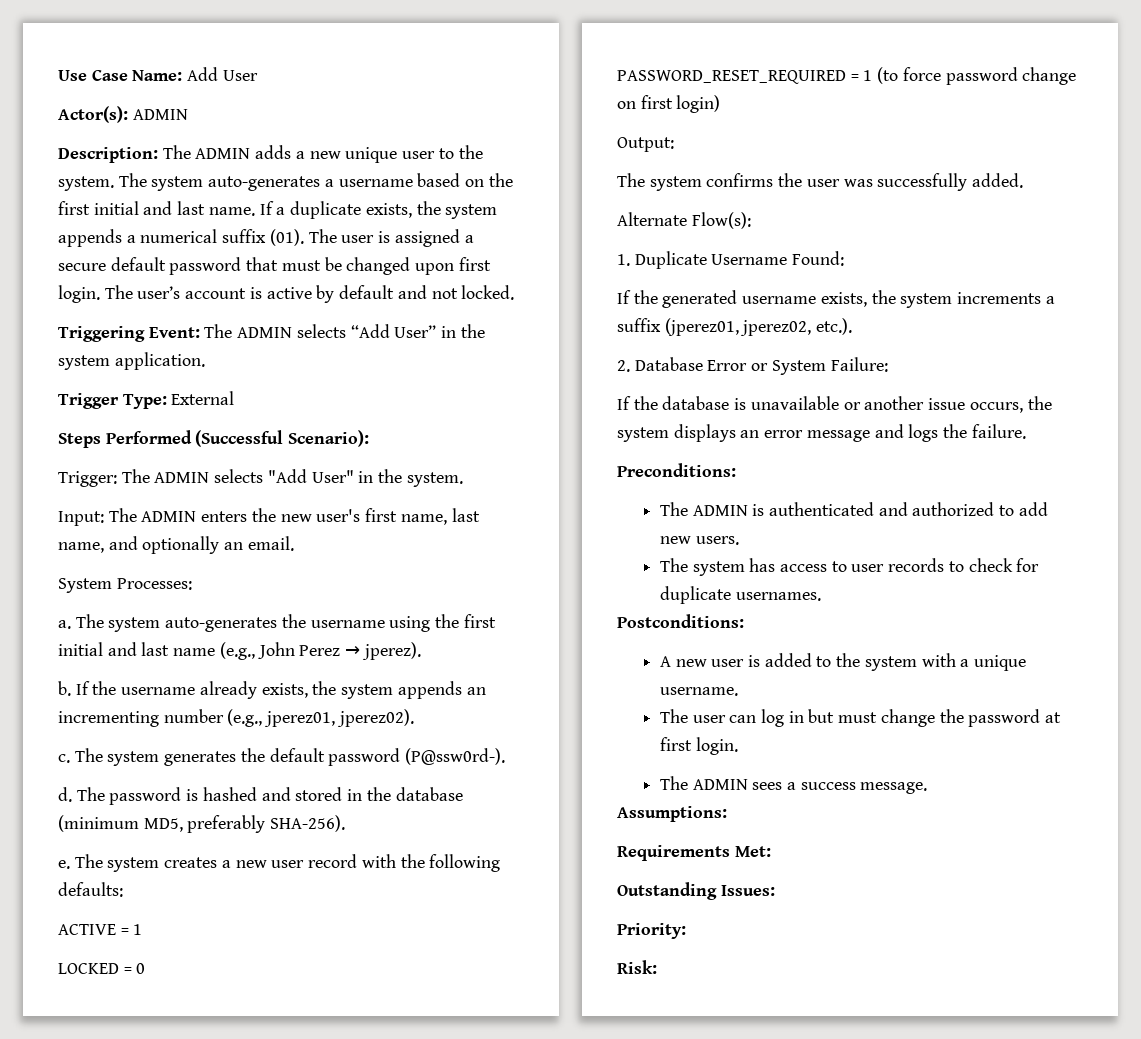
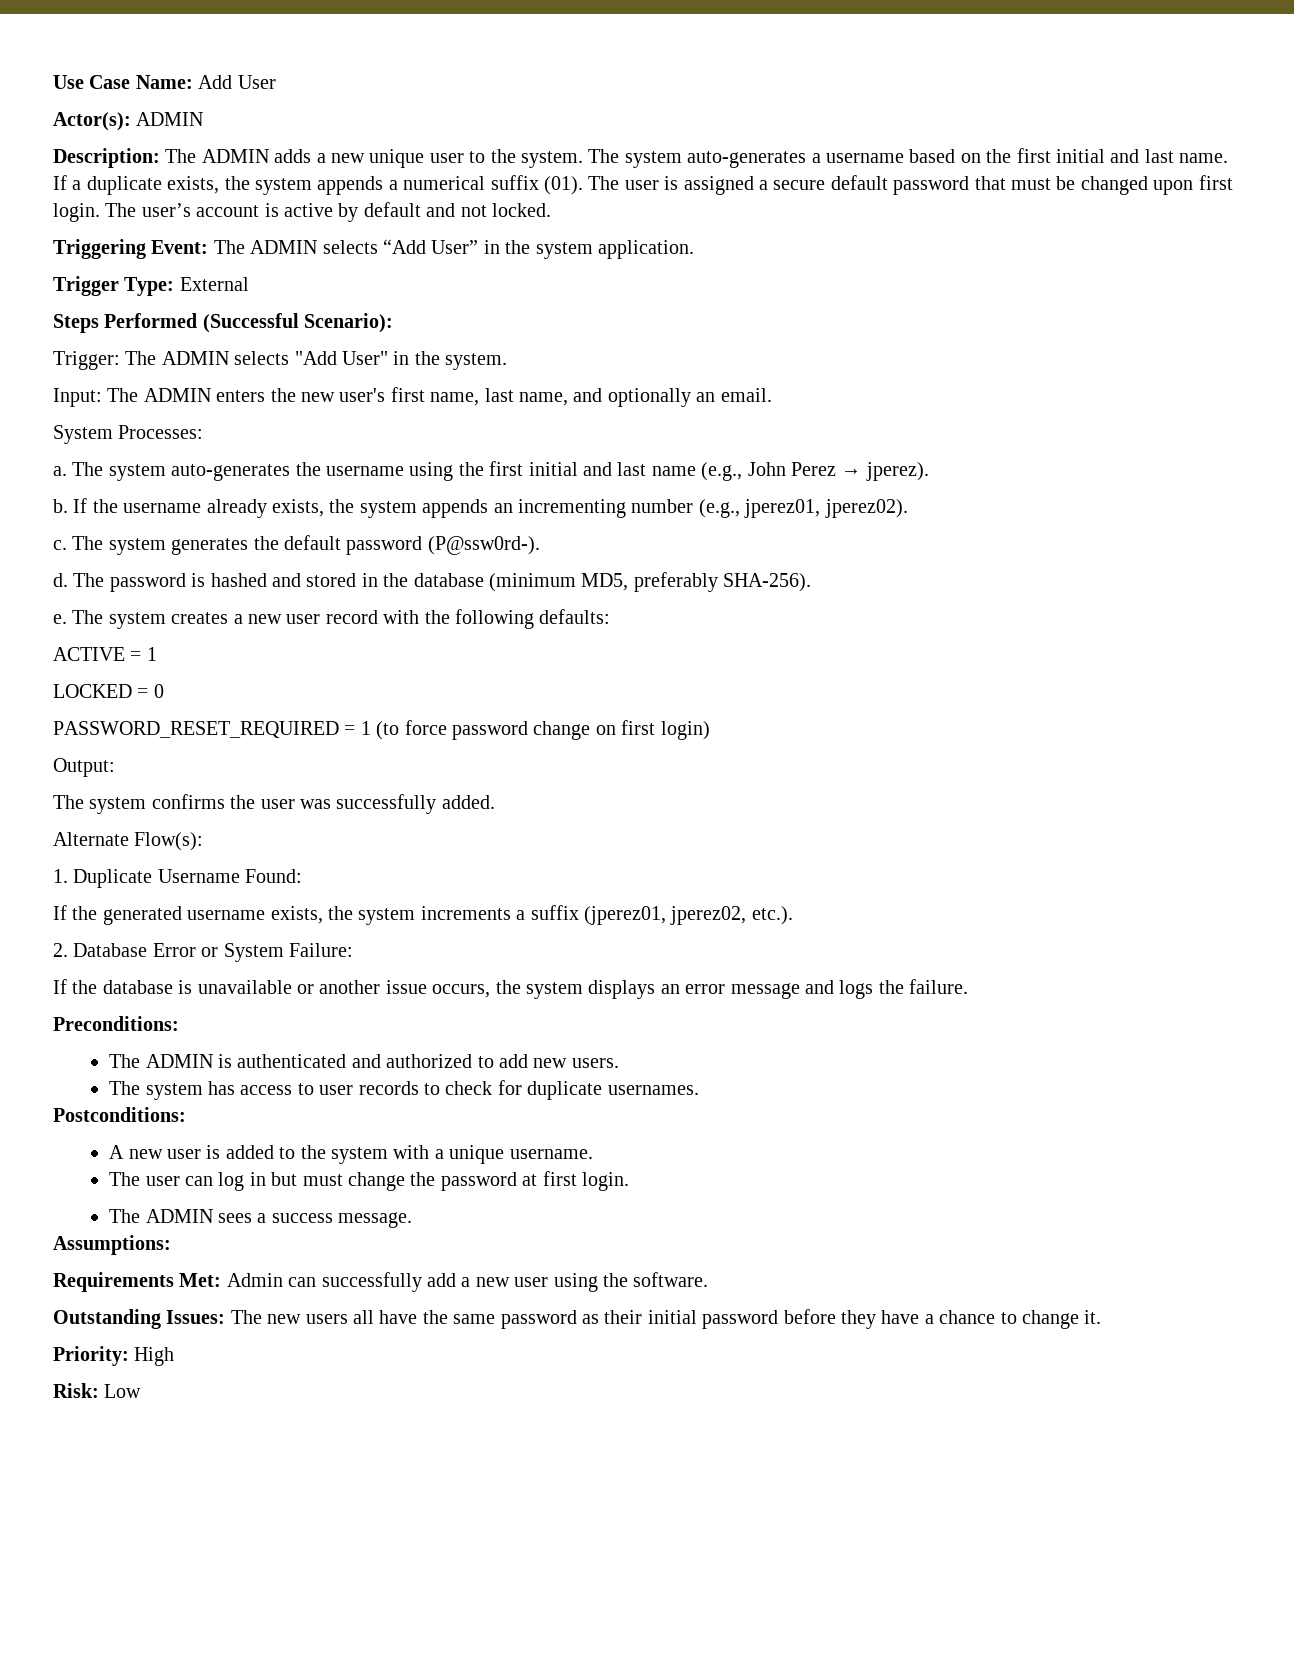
[617,882,775,900] // Outstanding Issues: -> [226,1272,709,1292] [53,1309,1102,1329] Admin can successfully add a new user using the software. // Outstanding Issues: The new users all have the same password as their initial password before they have a chance to change it.
(686, 931) none -> [134,1347,175,1366] High
(657, 967) none -> [104,1384,142,1398] Low

